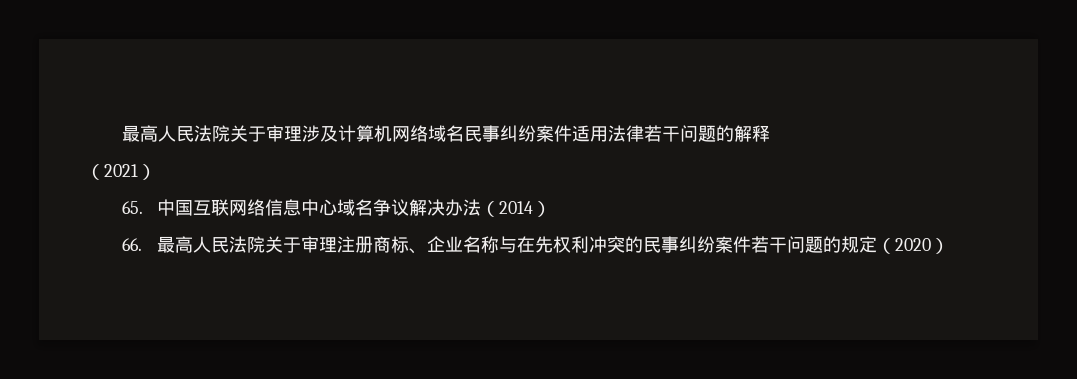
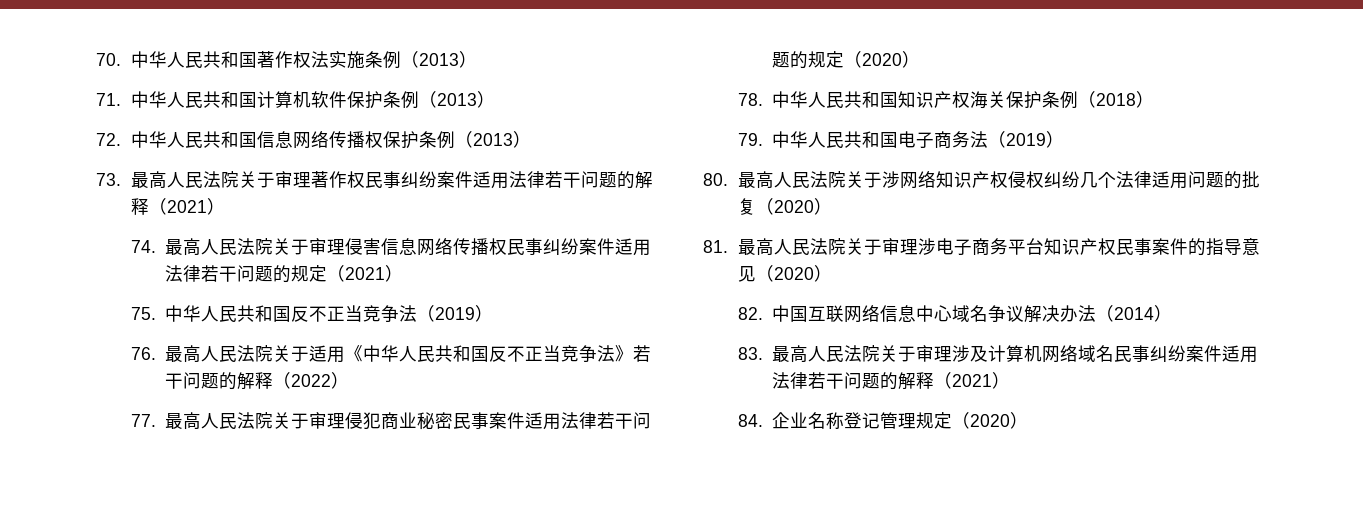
(121, 133) none -> [96,51,477,69] [96,91,495,109] [96,131,531,149] [96,171,653,189] [130,198,225,215] [130,238,652,256] [165,265,404,283] [130,305,494,323] [130,345,652,363] [165,372,350,390] [130,412,652,430] [772,51,921,69] [737,91,1155,109] [737,131,1065,149] [703,171,1260,189] [737,198,832,215] [703,238,1260,256] [737,265,832,282] [737,305,1173,323] [737,347,763,360] 70.中华人民共和国著作权法实施条例（2013） // 71.中华人民共和国计算机软件保护条例（2013） // 72.中华人民共和国信息网络传播权保护条例（2013） // 73.最高人民法院关于审理著作权民事纠纷案件适用法律若干问题的解释（2021） // 74.最高人民法院关于审理侵害信息网络传播权民事纠纷案件适用法律若干问题的规定（2021） // 75.中华人民共和国反不正当竞争法（2019） // 76.最高人民法院关于适用《中华人民共和国反不正当竞争法》若干问题的解释（2022） // 77.最高人民法院关于审理侵犯商业秘密民事案件适用法律若干问题的规定（2020） // 78.中华人民共和国知识产权海关保护条例（2018） // 79.中华人民共和国电子商务法（2019） // 80.最高人民法院关于涉网络知识产权侵权纠纷几个法律适用问题的批复（2020） // 81.最高人民法院关于审理涉电子商务平台知识产权民事案件的指导意见（2020） // 82.中国互联网络信息中心域名争议解决办法（2014） // 83.
[86,164,156,180] [121,199,552,217] [121,236,842,254] // （2021） // 65.中国互联网络信息中心域名争议解决办法（2014） // 66.最高人民法院关于审理注册商标、企业名称与在先权利冲突的民事纠纷案件若干问题的 -> [934,372,1011,389] [737,412,917,429] （2021） // 84.企业名称登记管理

